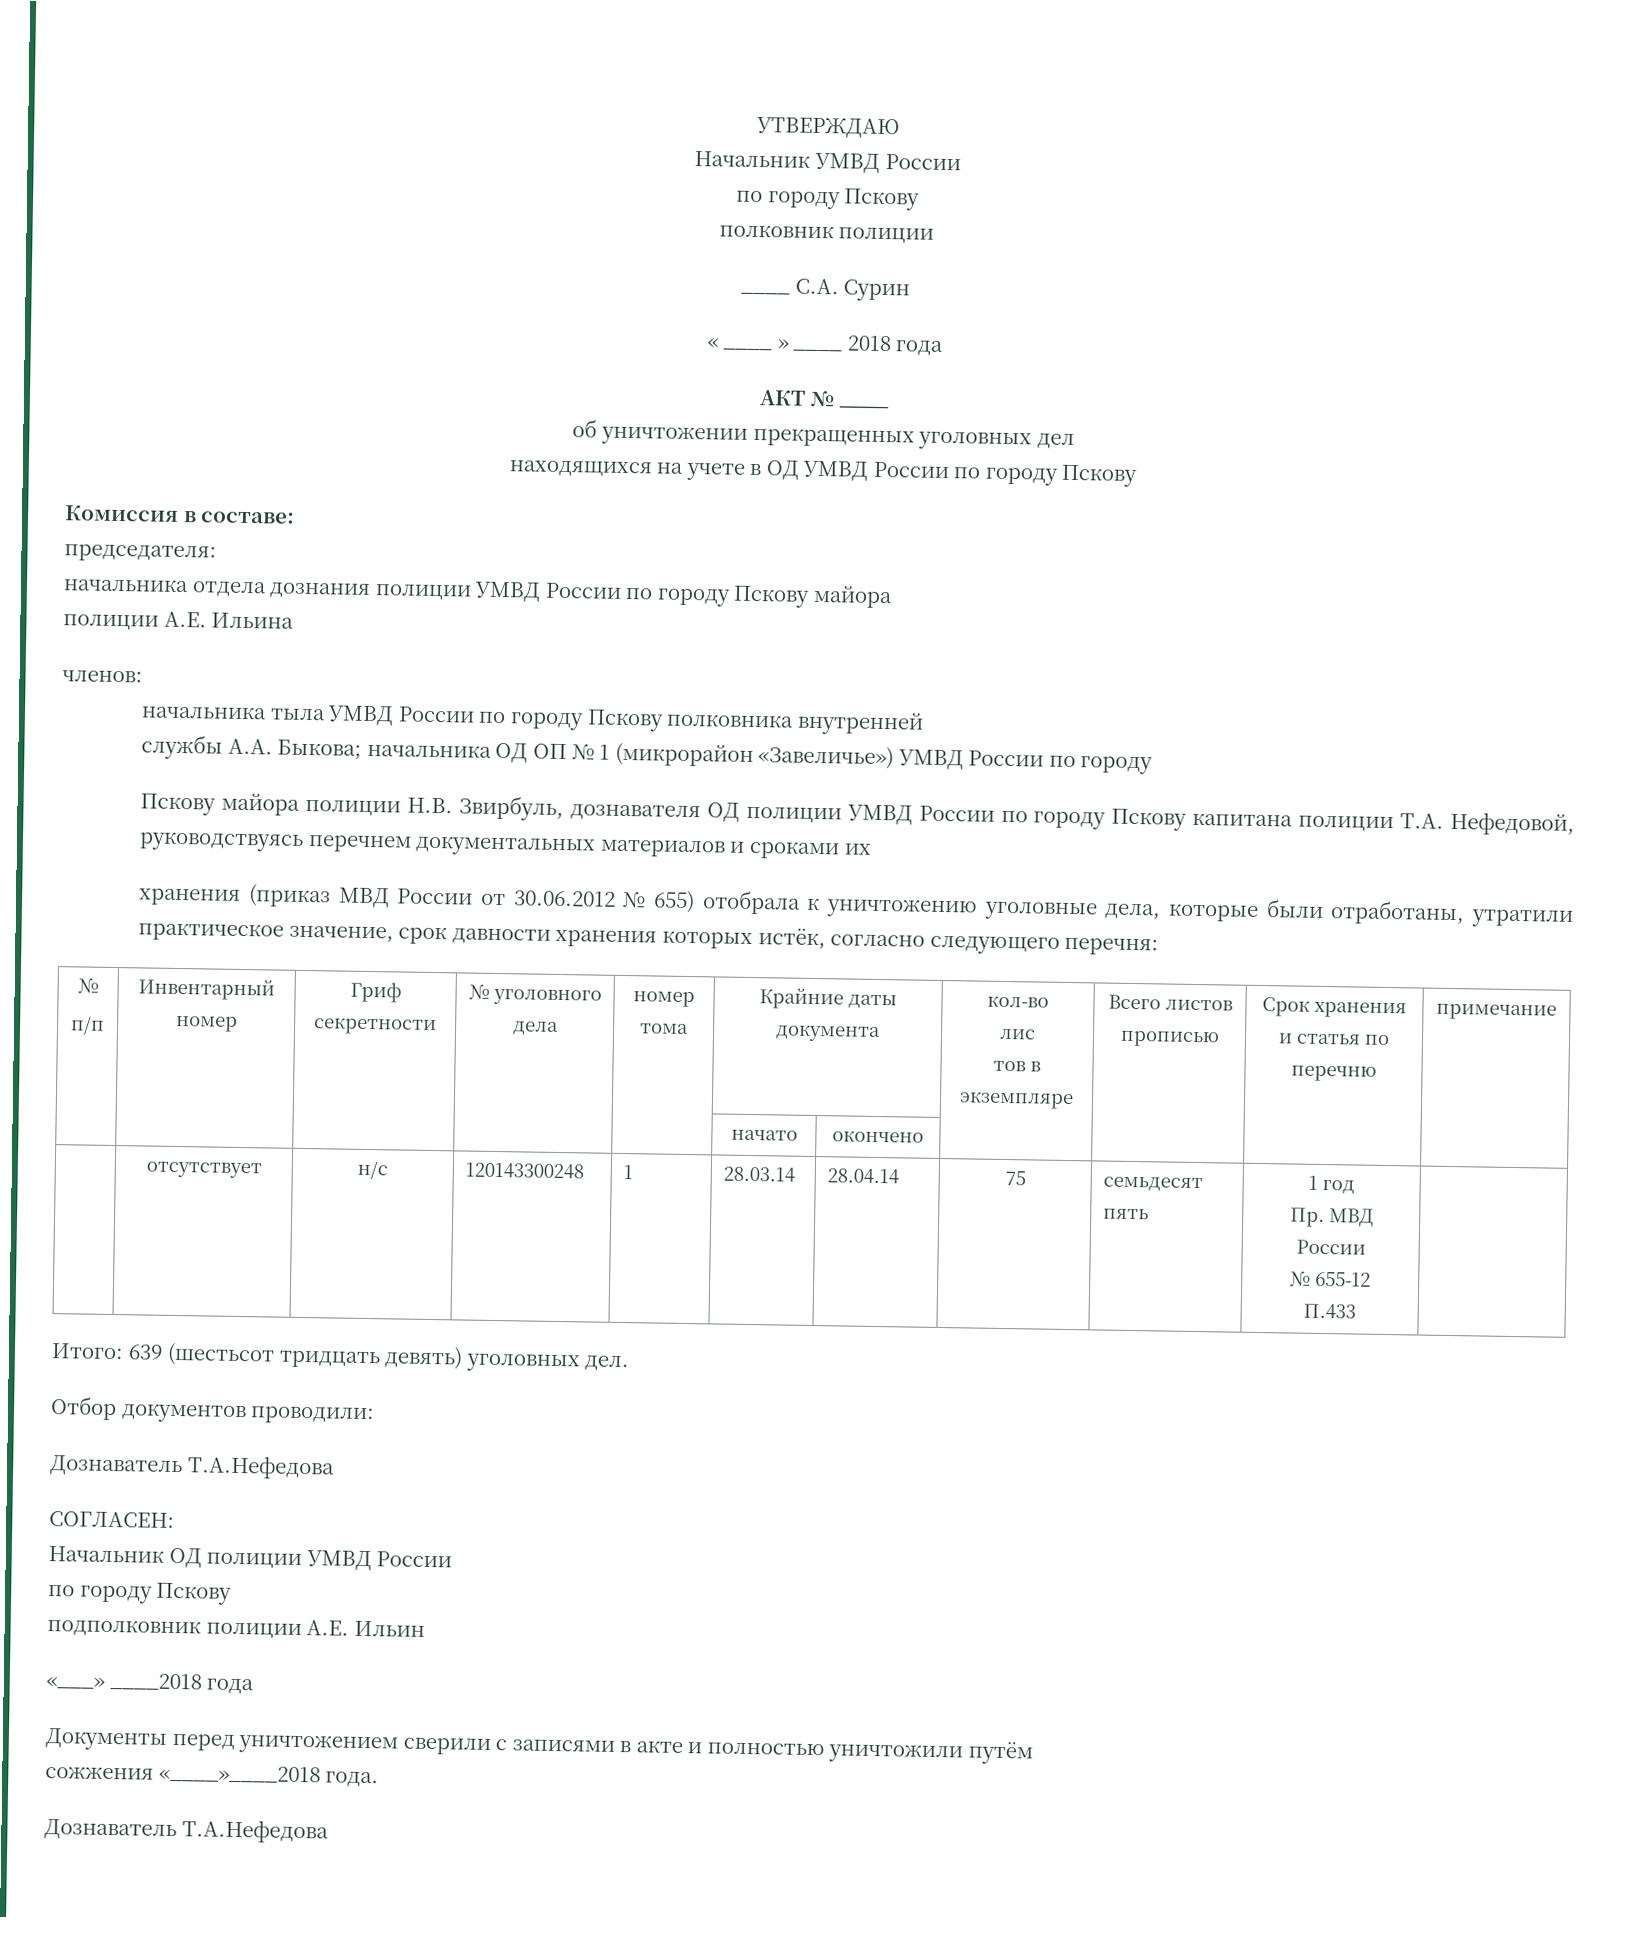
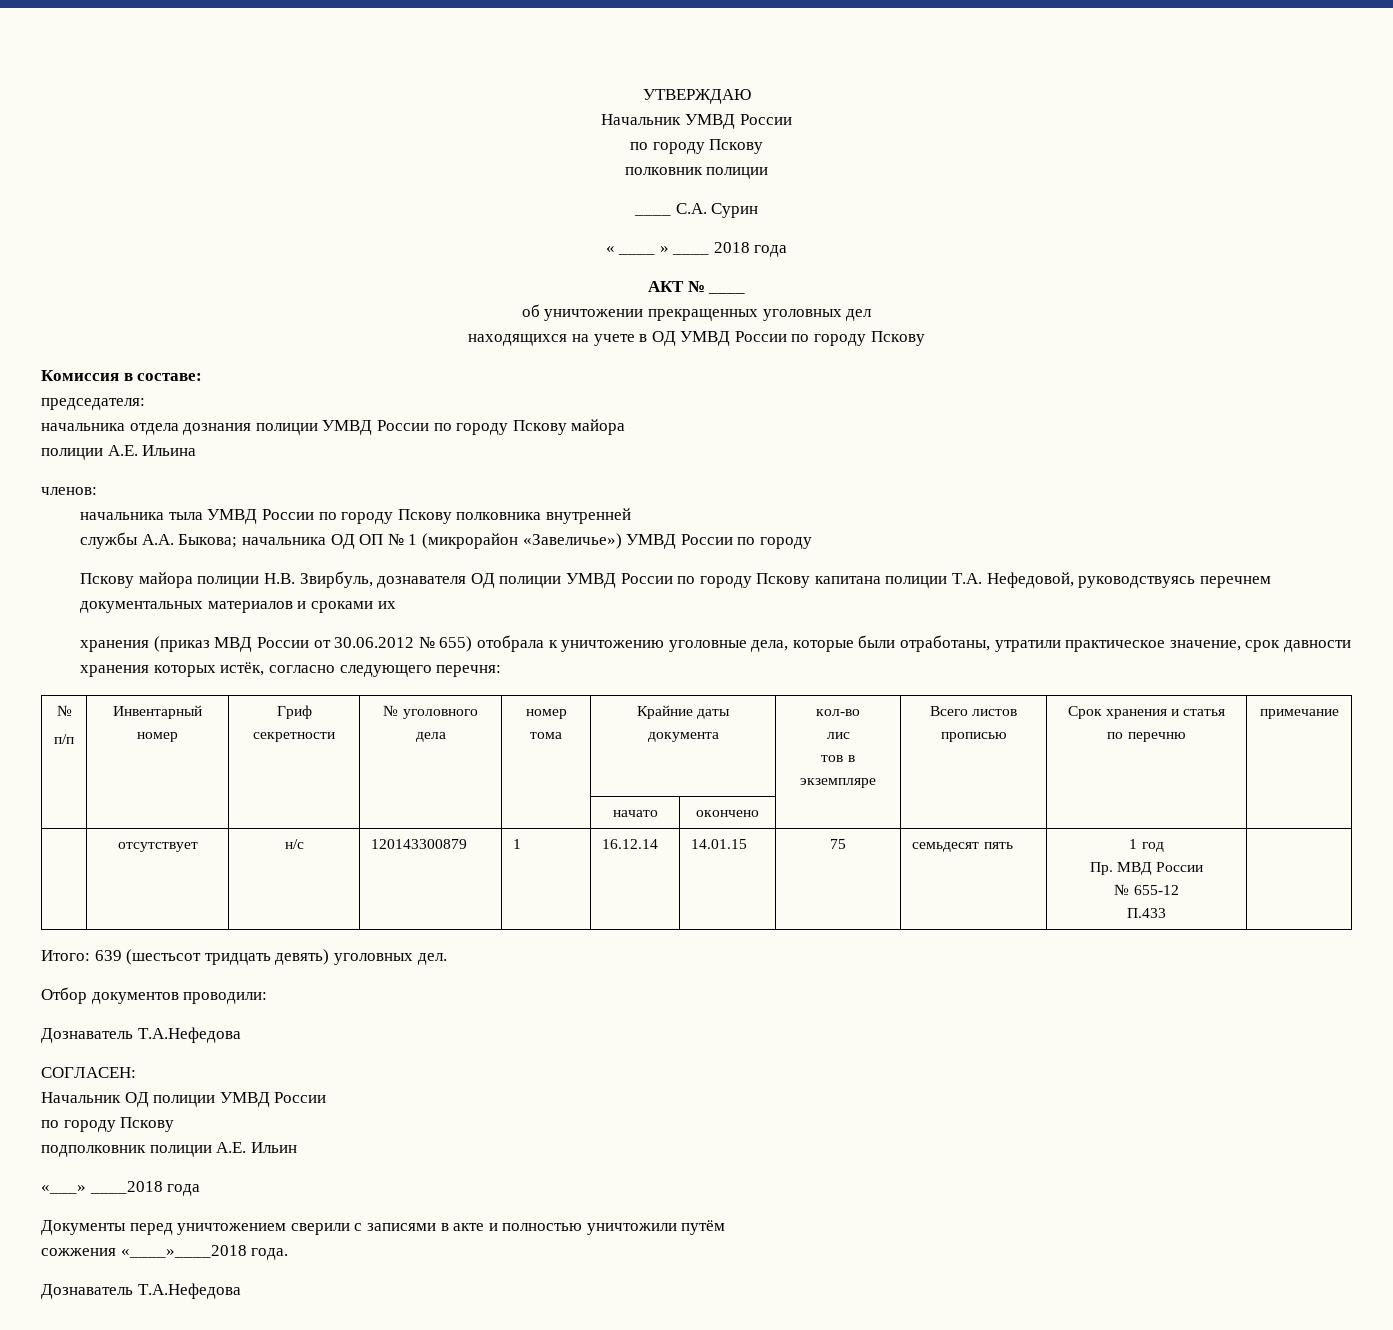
[465,1162,585,1179] [623,1165,634,1180] [723,1166,796,1182] [827,1168,900,1184] 120143300248 | 1 | 28.03.14 | 28.04.14 -> [371,839,468,849] [513,839,522,849] [602,839,659,849] [691,839,748,849] 120143300879 | 1 | 16.12.14 | 14.01.15

